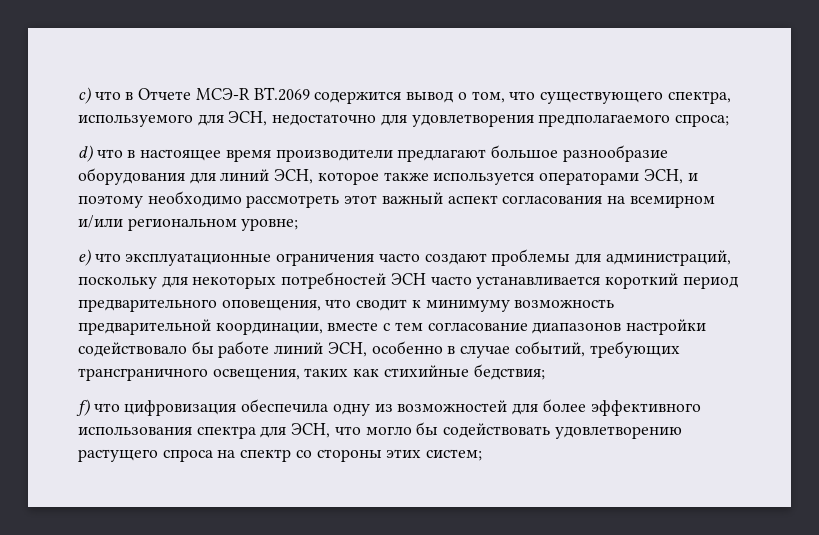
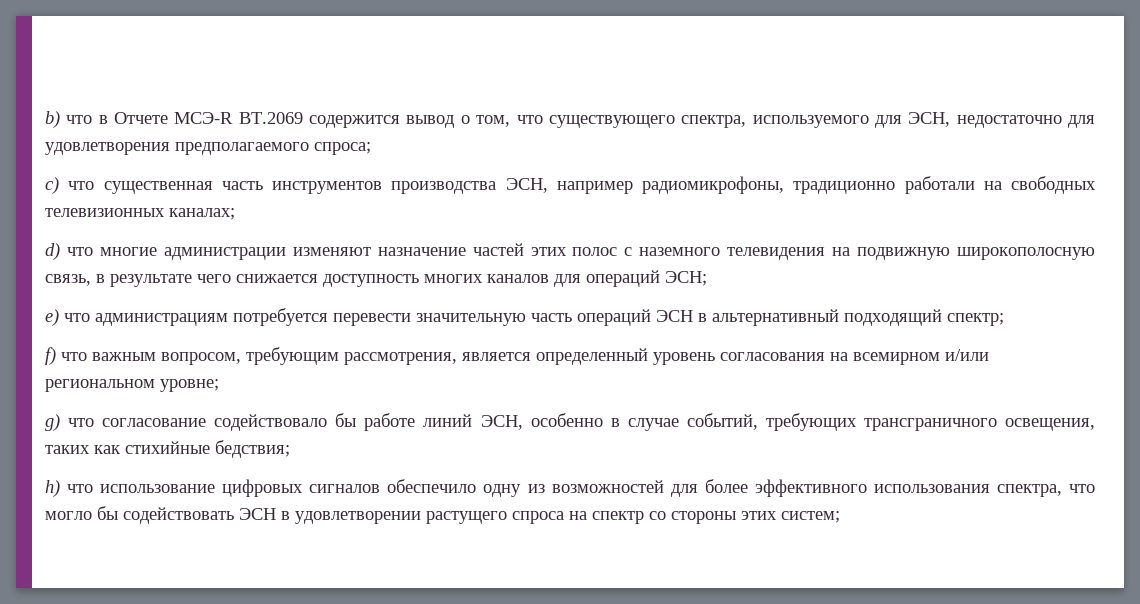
[78,87,91,104] c) -> [45,111,60,128] b)
[78,145,668,162] [78,168,698,185] [78,191,498,208] d) что в настоящее время производители предлагают большое разнообразие оборудования для линий ЭСН, которое также используется операторами ЭСН, и поэтому необходимо рассмотреть этот важный аспект -> [45,176,1096,194] [45,208,235,220] [45,243,1095,260] [45,270,707,287] [45,308,1004,326] [45,347,715,365] c) что существенная часть инструментов производства ЭСН, например радиомикрофоны, традиционно работали на свободных телевизионных каналах; // d) что многие администрации изменяют назначение частей этих полос с наземного телевидения на подвижную широкополосную связь, в результате чего снижается доступность многих каналов для операций ЭСН; // e) что администрациям потребуется перевести значительную часть операций ЭСН в альтернативный подходящий спектр; // f) что важным вопросом, требующим рассмотрения, является определенный уровень
[78,249,731,266] [78,272,738,289] [78,299,615,312] [78,319,707,335] e) что эксплуатационные ограничения часто создают проблемы для администраций, поскольку для некоторых потребностей ЭСН часто устанавливается короткий период предварительного оповещения, что сводит к минимуму возможность предварительной координации, вместе с тем согласование диапазонов настройки -> [45,414,207,431] g) что согласование
[76,399,329,416] f) что цифровизация обеспечила -> [45,479,477,497] h) что использование цифровых сигналов обеспечило
[196,423,331,439] спектра для ЭСН, -> [996,484,1062,497] спектра,
[554,426,682,439] удовлетворению -> [239,508,421,524] ЭСН в удовлетворении

